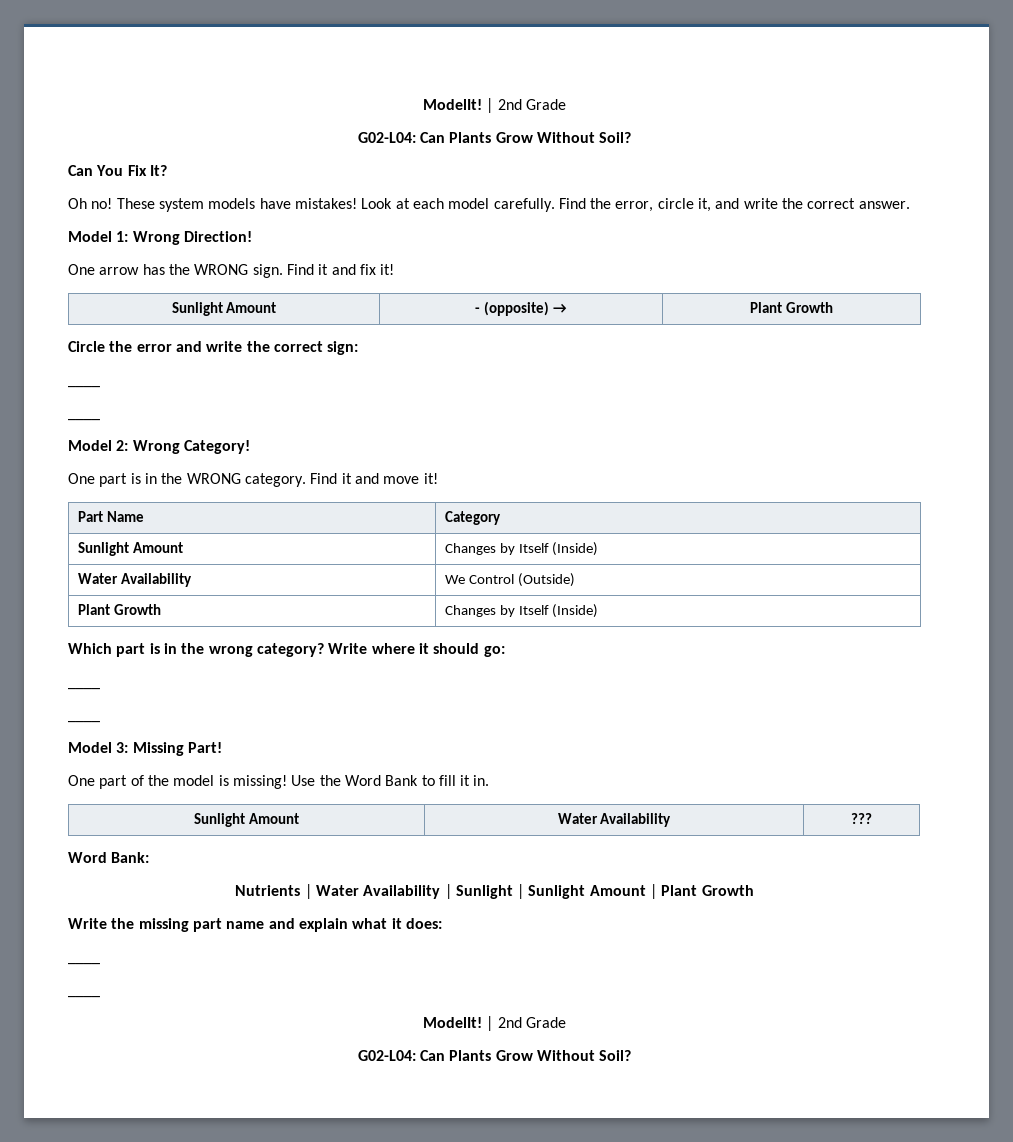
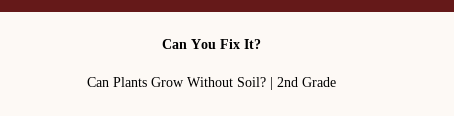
[423,98,566,113] [357,132,632,143] [68,165,167,176] [68,198,910,212] [68,231,252,245] [68,264,395,278] [171,302,277,316] [475,301,567,316] [750,302,833,313] [68,341,359,355] [68,385,100,388] [68,418,100,421] [68,440,250,454] [68,473,438,487] [77,511,144,522] [444,511,501,525] [77,542,183,556] [444,542,599,556] [77,573,192,587] [444,573,575,587] [77,604,161,615] [444,604,599,618] [68,643,505,657] [68,687,100,690] [68,720,100,723] [68,742,222,756] [68,775,490,789] [194,813,299,827] [557,813,672,827] [851,813,872,824] [68,852,150,863] [235,884,754,899] [68,918,442,932] [68,962,100,965] [68,995,100,998] [423,1016,566,1031] [357,1050,632,1061] ModelIt! | 2nd Grade // G02-L04: Can Plants Grow Without Soil? // Can You Fix It? // Oh no! These system models have mistakes! Look at each model carefully. Find the error, circle it, and write the correct answer. // Model 1: Wrong Direction! // One arrow has the WRONG sign. Find it and fix it! // Sunlight Amount | - (opposite) → | Plant Growth // Circle the error and write the correct sign: // ____ // ____ // Model 2: Wrong Category! // One part is in the WRONG category. Find it and move it! // Part Name | Category // Sunlight Amount | Changes by Itself (Inside) // Water Availability | We Control (Outside) // Plant Growth | Changes by Itself (Inside) // Which part is in the wrong category? Write where it should go: // ____ // ____ // Model 3: Missing Part! // One part of the model is missing! Use the Word Bank to fill it in. // Sunlight Amount | Water Availability | ??? // Word Bank: // Nutrients | Water Availability | Sunlight | Sunlight Amount | Plant Growth // Write the missing part name and explain what it does: // ____ // ____ // ModelIt! | 2nd Grade // G02-L04: Can Plants Grow Without Soil? -> [161,39,261,49] [86,77,336,90] Can You Fix It? // Can Plants Grow Without Soil? | 2nd Grade

